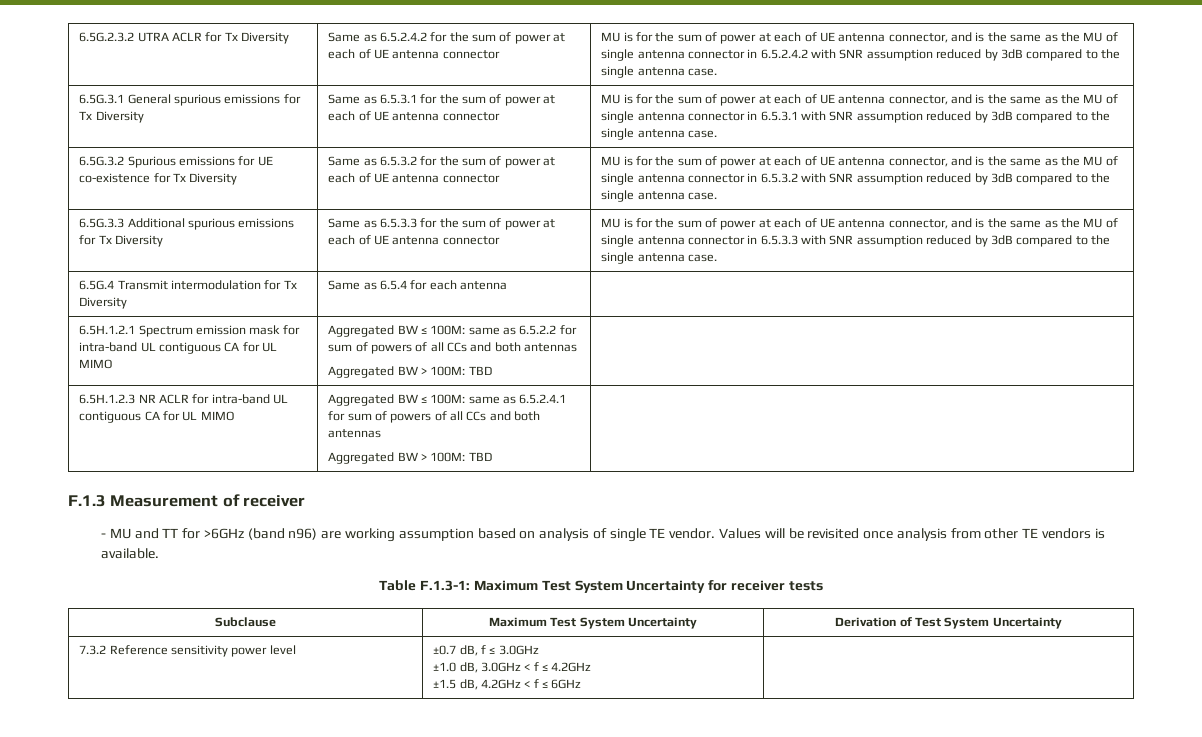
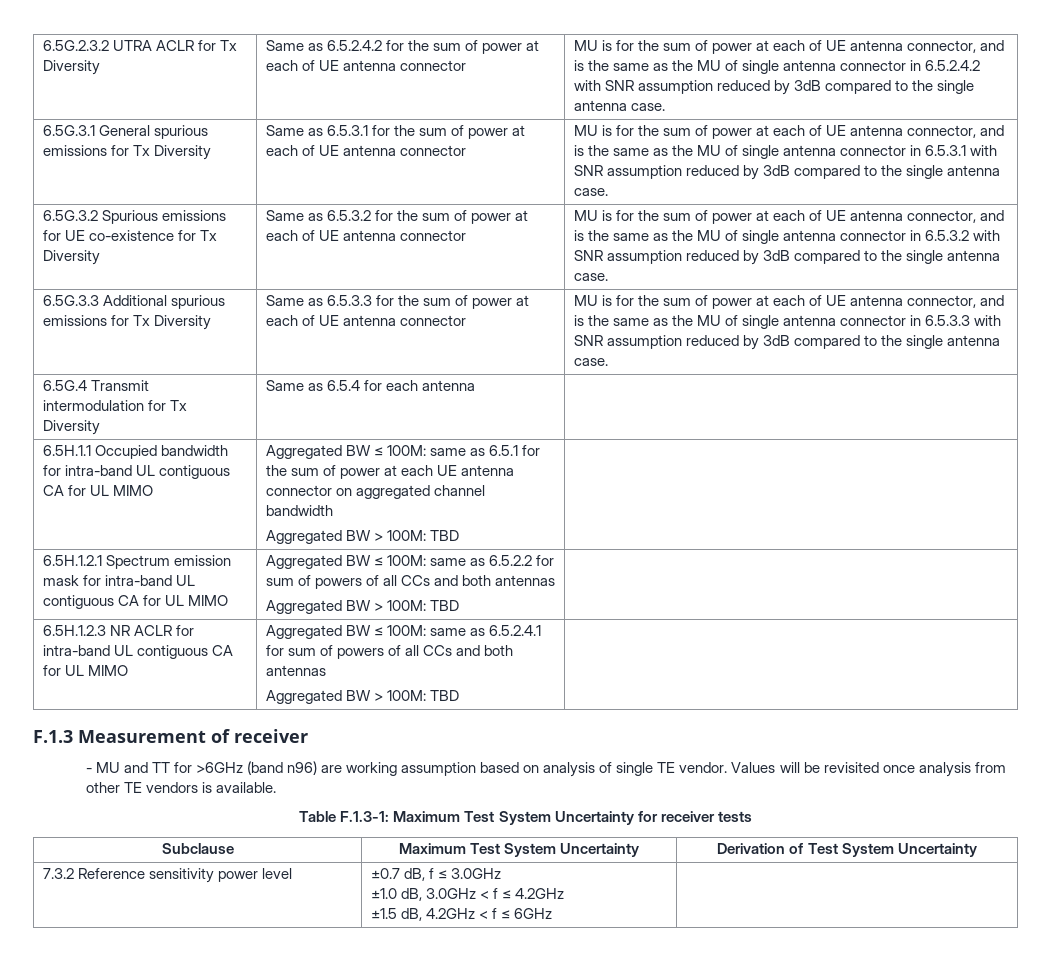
(508, 285) none -> [42,445,228,459] [42,465,230,479] [42,485,153,496] [265,445,541,459] [265,465,515,479] [265,485,485,499] [265,505,333,516] [265,530,459,544] // 6.5H.1.1 Occupied bandwidth for intra-band UL contiguous CA for UL MIMO | Aggregated BW ≤ 100M: same as 6.5.1 for the sum of power at each UE antenna connector on aggregated channel bandwidth // Aggregated BW > 100M: TBD |

